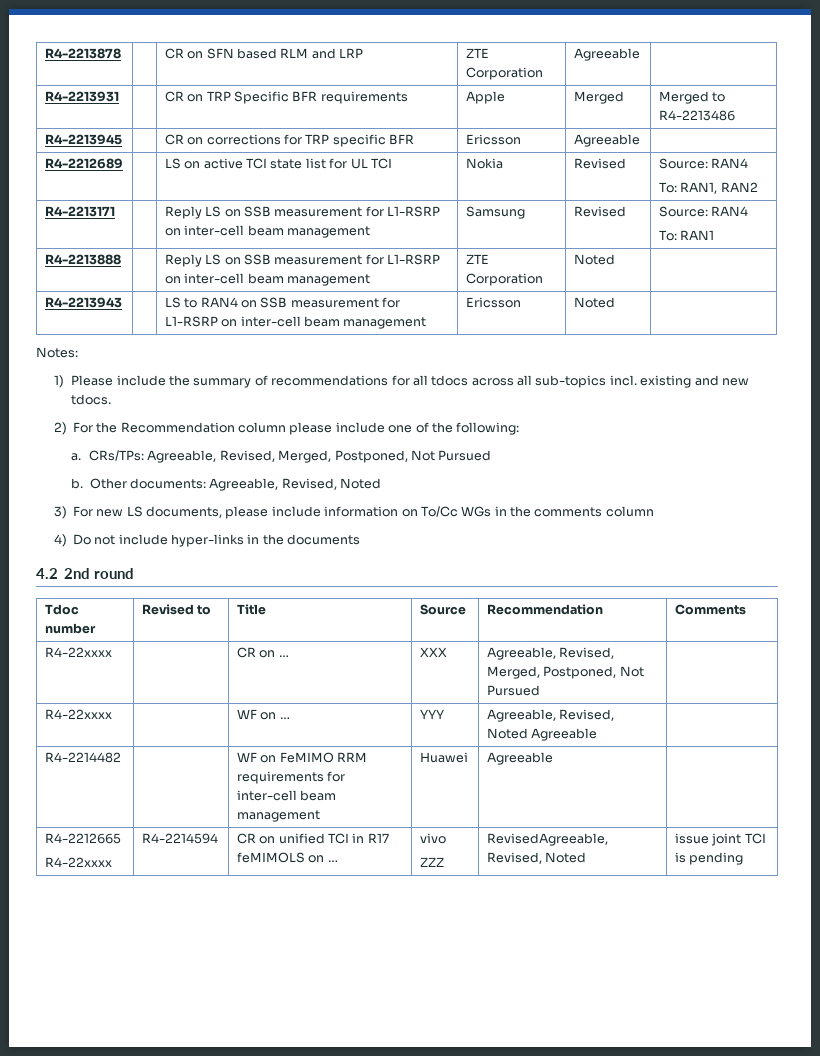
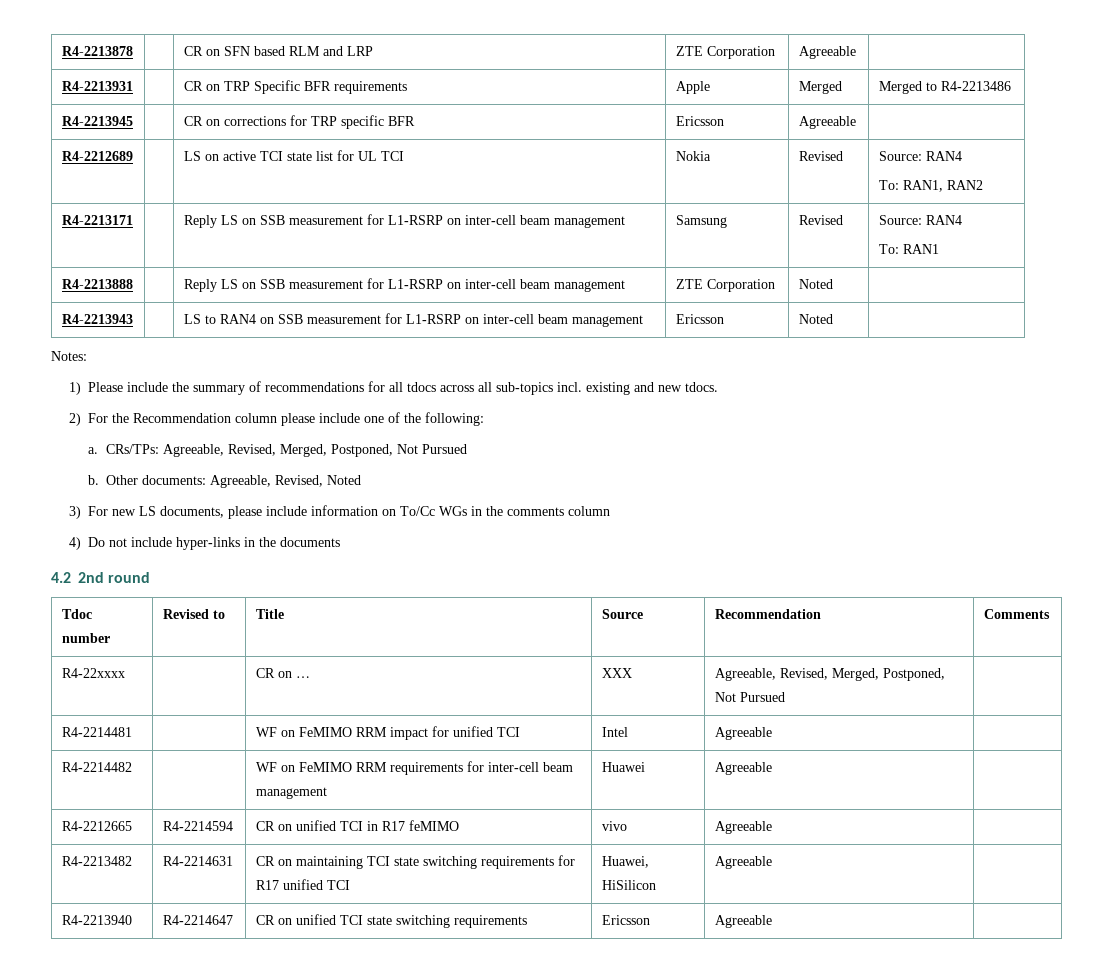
[44,709,112,719] [236,709,290,720] [419,709,444,719] [486,709,615,722] [486,728,528,739] R4-22xxxx | | WF on … | YYY | Agreeable, Revised, Noted -> [61,727,132,737] [255,726,520,740] [601,727,628,737] R4-2214481 | | WF on FeMIMO RRM impact for unified TCI | Intel |
[44,857,112,867] // R4-22xxxx -> (132, 826) none
[236,852,338,863] [419,833,446,844] [419,857,444,867] [486,833,608,846] [486,852,587,864] [674,833,766,846] [674,852,744,865] feMIMOLS on … | vivo // ZZZ | RevisedAgreeable, Revised, Noted | issue joint TCI is pending -> [408,820,459,831] [601,821,627,831] [714,821,772,834] [61,856,132,866] [162,856,233,866] [255,855,575,869] [255,879,350,890] [601,856,649,868] [601,880,656,890] [714,856,772,869] [61,915,132,925] [162,915,233,925] [255,914,527,928] [601,915,650,925] [714,915,772,928] feMIMO | vivo | Agreeable | // R4-2213482 | R4-2214631 | CR on maintaining TCI state switching requirements for R17 unified TCI | Huawei, HiSilicon | Agreeable | // R4-2213940 | R4-2214647 | CR on unified TCI state switching requirements | Ericsson | Agreeable |

